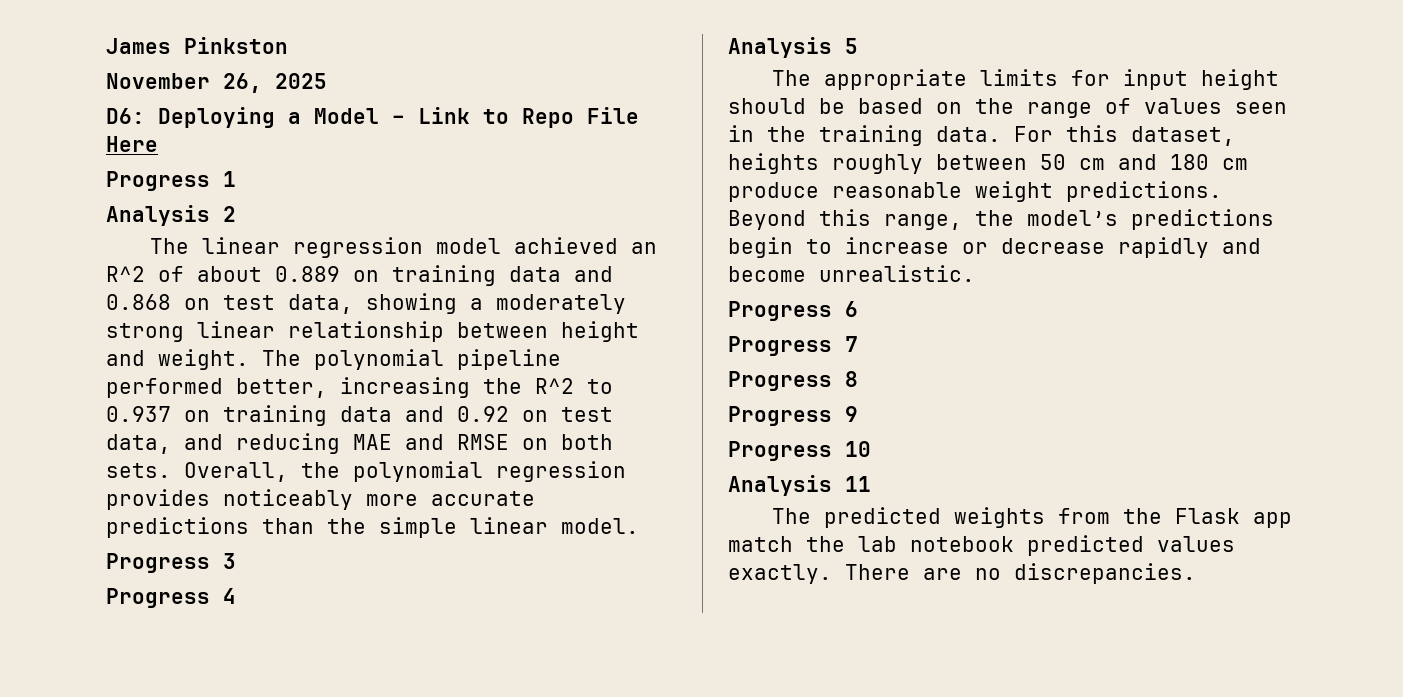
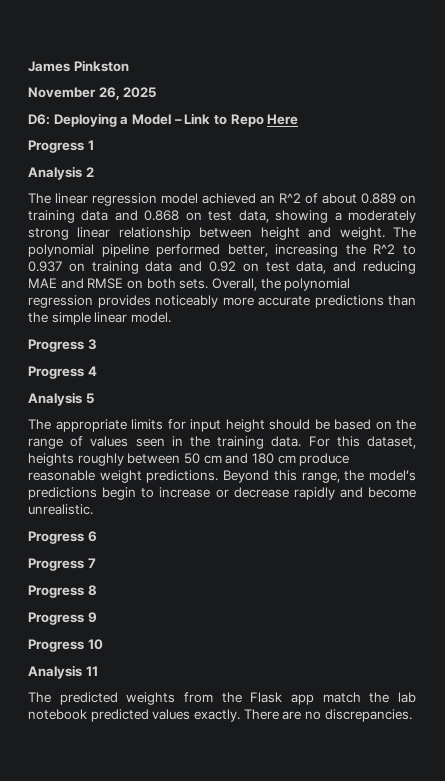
[587,107,639,124] File -> (264, 120) none

